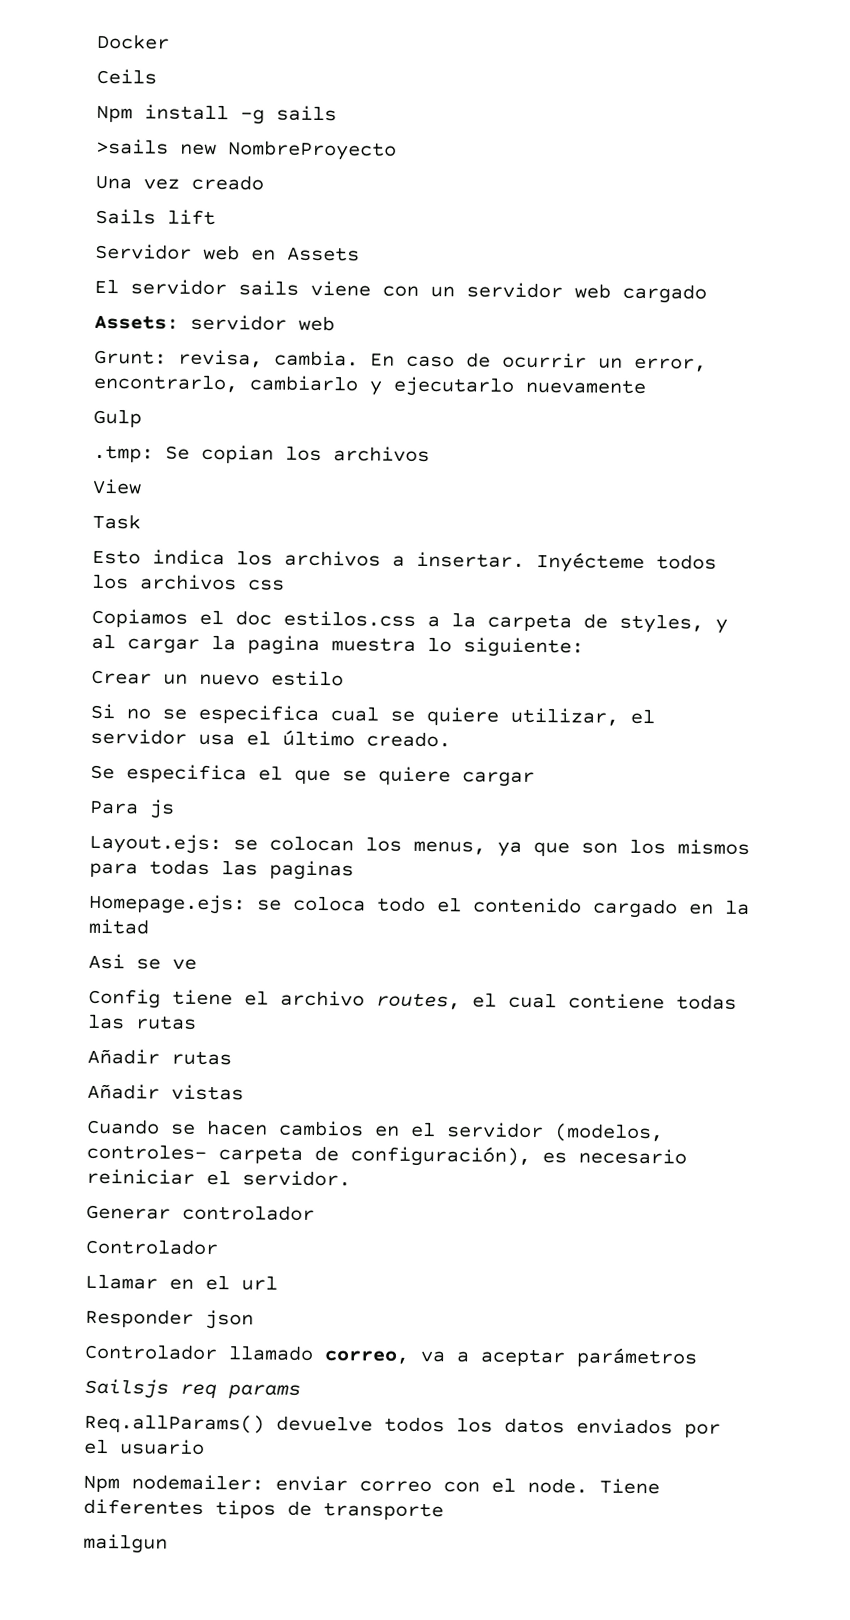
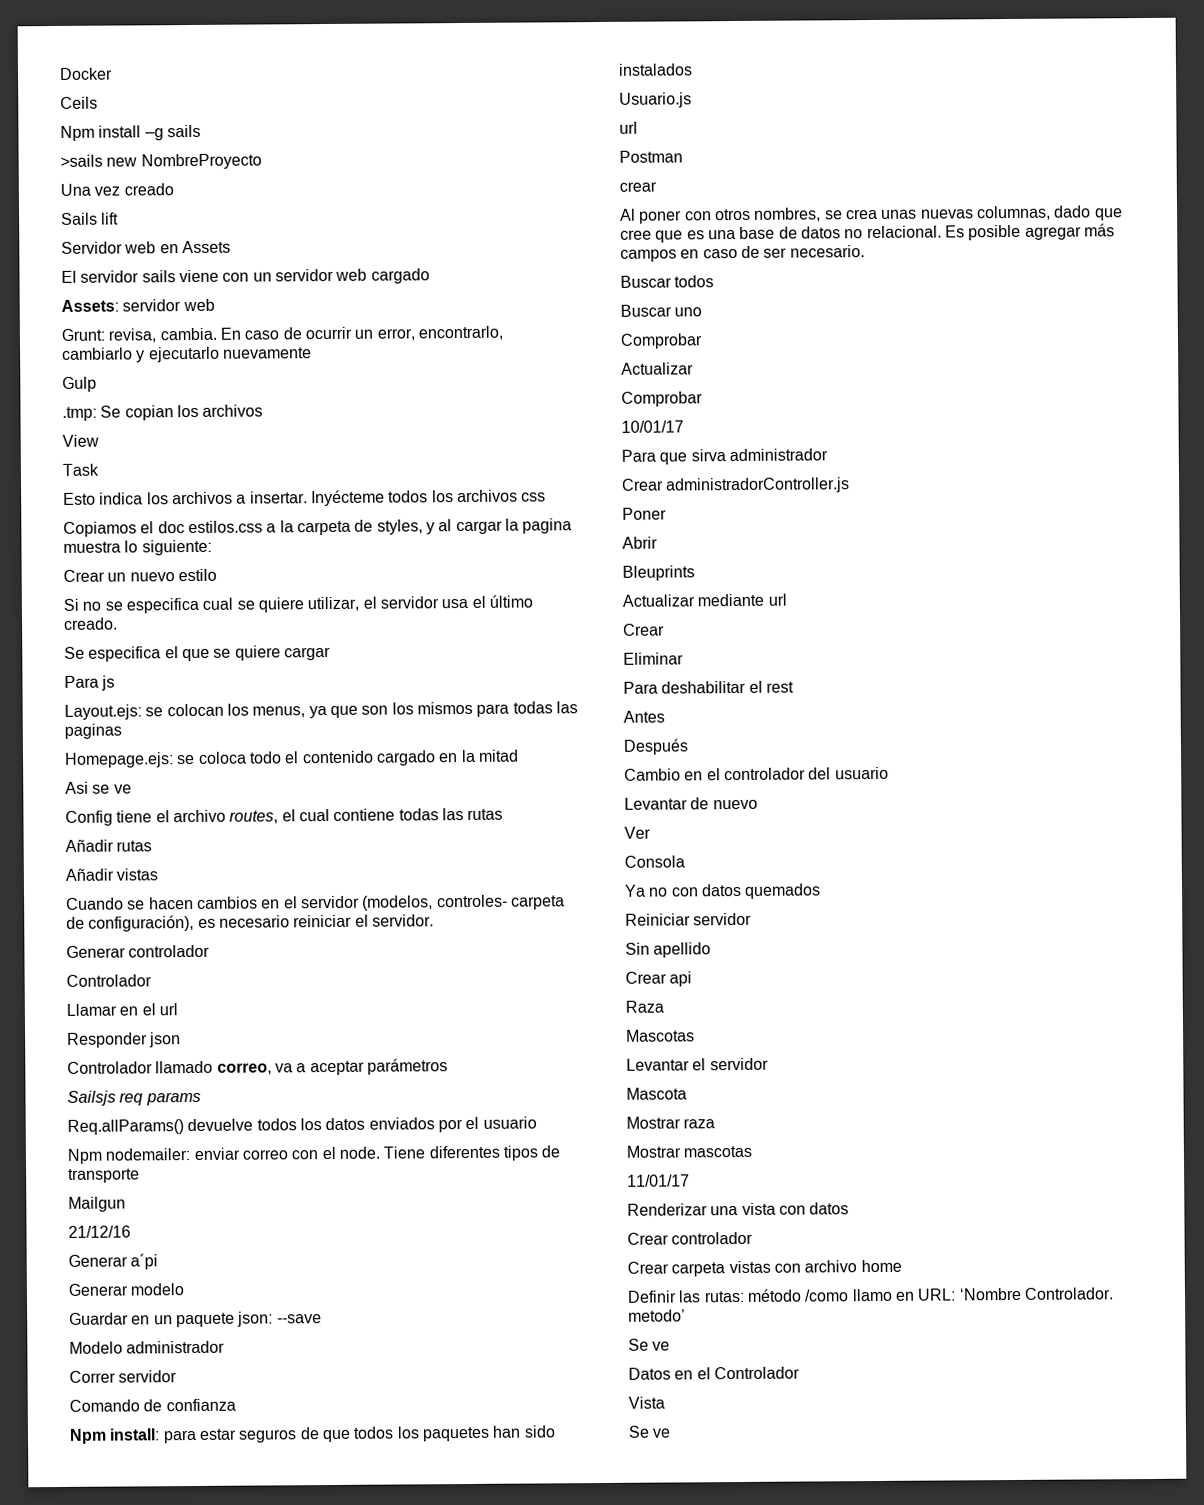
[83,1533,168,1554] mailgun -> [68,1196,126,1212] [68,1225,131,1238] [68,1253,159,1270] [68,1283,185,1296] [69,1311,322,1328] [69,1340,226,1354] [69,1370,178,1383] [69,1398,236,1412] [69,1425,556,1444] [618,63,693,76] [619,92,692,108] [619,121,638,134] [619,150,683,163] [619,181,657,192] [620,205,1123,224] [620,223,1115,243] [620,245,865,262] [620,275,715,288] [620,304,703,317] [620,333,703,349] [621,362,694,375] [621,391,703,407] [621,420,684,433] [621,448,828,465] [621,477,851,494] [622,507,667,520] [622,536,658,549] [622,565,695,581] [622,593,787,607] [623,623,665,636] [623,652,684,665] [623,680,794,694] [623,710,665,723] [623,738,689,755] [624,766,889,781] [624,797,758,810] [624,826,651,839] [624,855,685,868] [624,883,822,899] [625,912,753,926] [625,942,712,958] [625,971,693,987] [625,1000,664,1013] [626,1029,695,1042] [626,1057,769,1071] [626,1087,687,1100] [626,1116,716,1129] [626,1145,753,1158] [627,1174,690,1187] [627,1202,850,1216] [627,1231,754,1245] [627,1259,902,1277] [627,1287,1114,1303] [628,1309,686,1322] [628,1338,671,1351] [628,1366,800,1380] [628,1396,665,1409] [628,1425,672,1438] Mailgun // 21/12/16 // Generar a´pi // Generar modelo // Guardar en un paquete json: --save // Modelo administrador // Correr servidor // Comando de confianza // Npm install: para estar seguros de que todos los paquetes han sido instalados // Usuario.js // url // Postman // crear // Al poner con otros nombres, se crea unas nuevas columnas, dado que cree que es una base de datos no relacional. Es posible agregar más campos en caso de ser necesario. // Buscar todos // Buscar uno // Comprobar // Actualizar // Comprobar // 10/01/17 // Para que sirva administrador // Crear administradorController.js // Poner // Abrir // Bleuprints // Actualizar mediante url // Crear // Eliminar // Para deshabilitar el rest // Antes // Después // Cambio en el controlador del usuario // Levantar de nuevo // Ver // Consola // Ya no con datos quemados // Reiniciar servidor // Sin apellido // Crear api // Raza // Mascotas // Levantar el servidor // Mascota // Mostrar raza // Mostrar mascotas // 11/01/17 // Renderizar una vista con datos // Crear controlador // Crear carpeta vistas con archivo home // Definir las rutas: método /como llamo en URL: ‘Nombre Controlador. metodo’ // Se ve // Datos en el Controlador // Vista // Se ve

